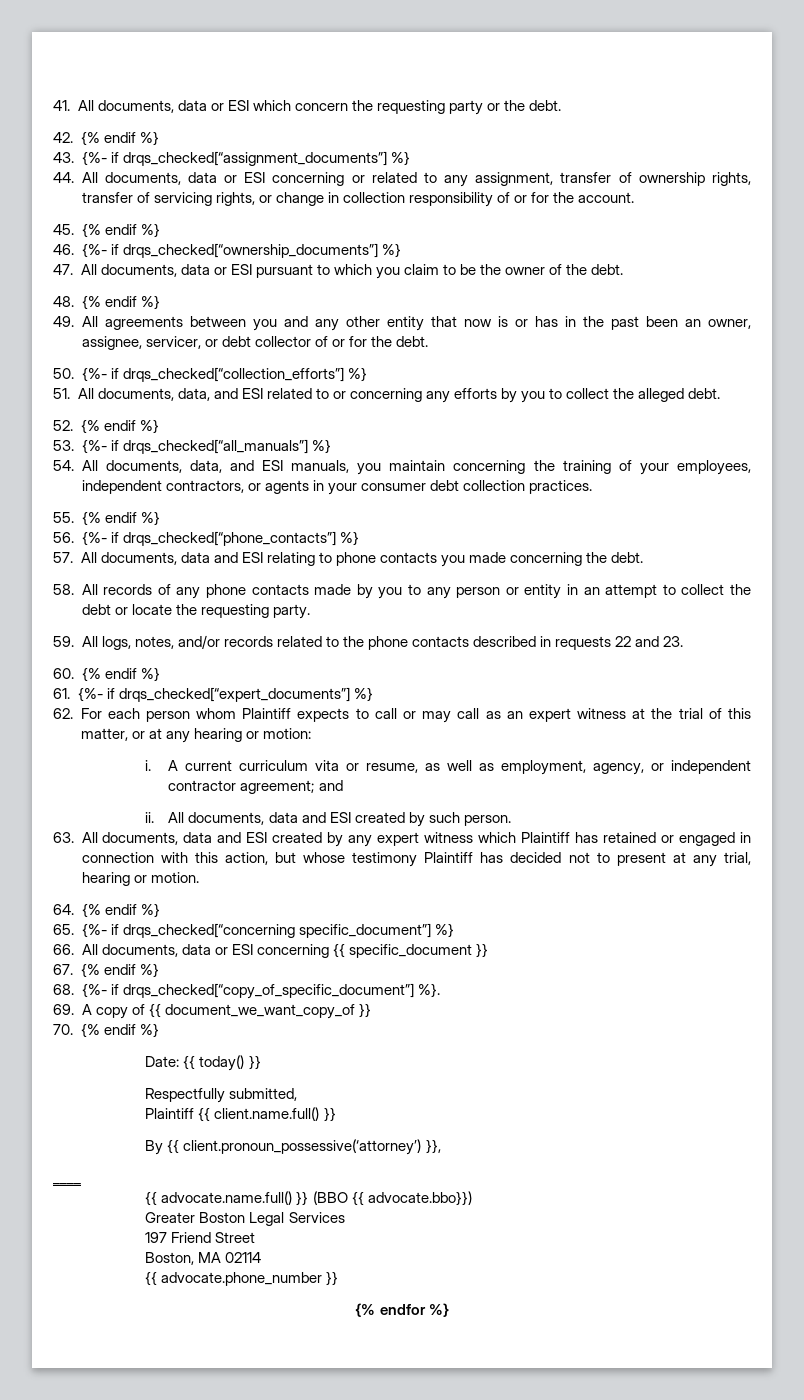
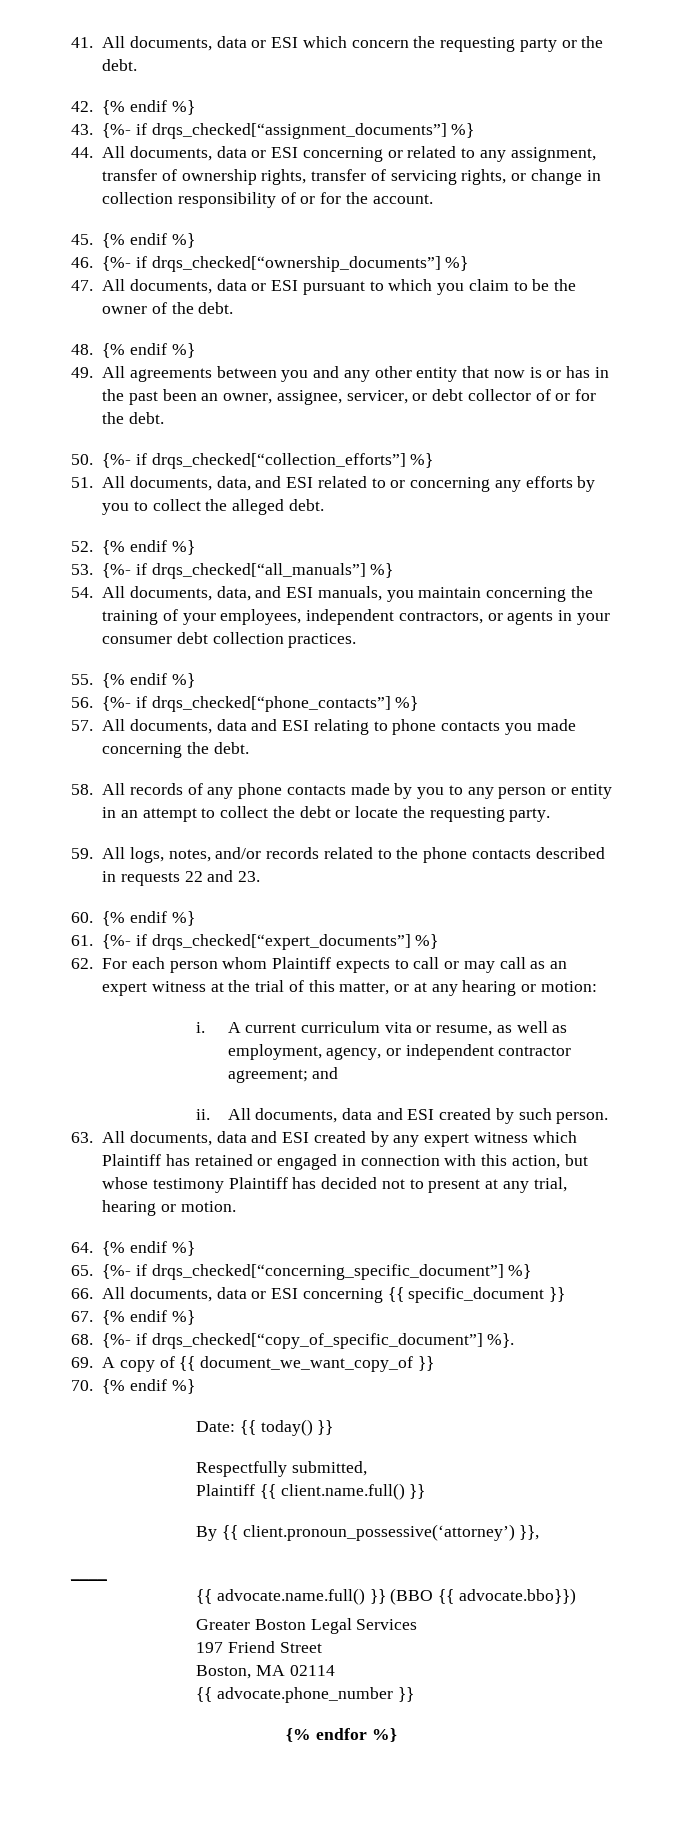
[122,923,431,938] drqs_checked[“concerning specific_document”] -> [151,1264,504,1280] drqs_checked[“concerning_specific_document”]

